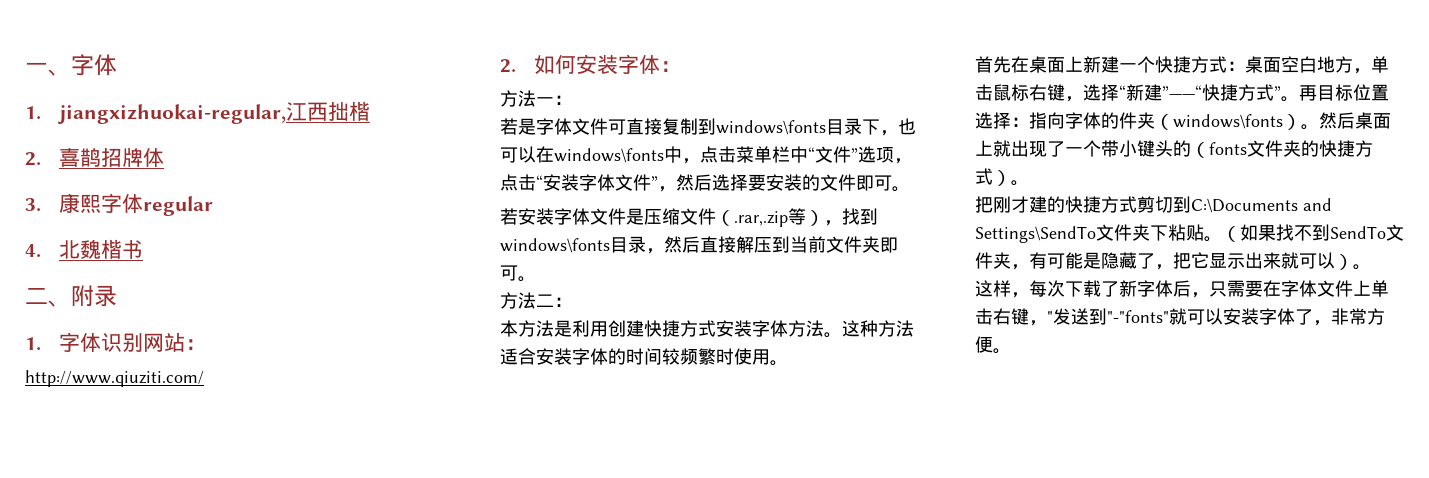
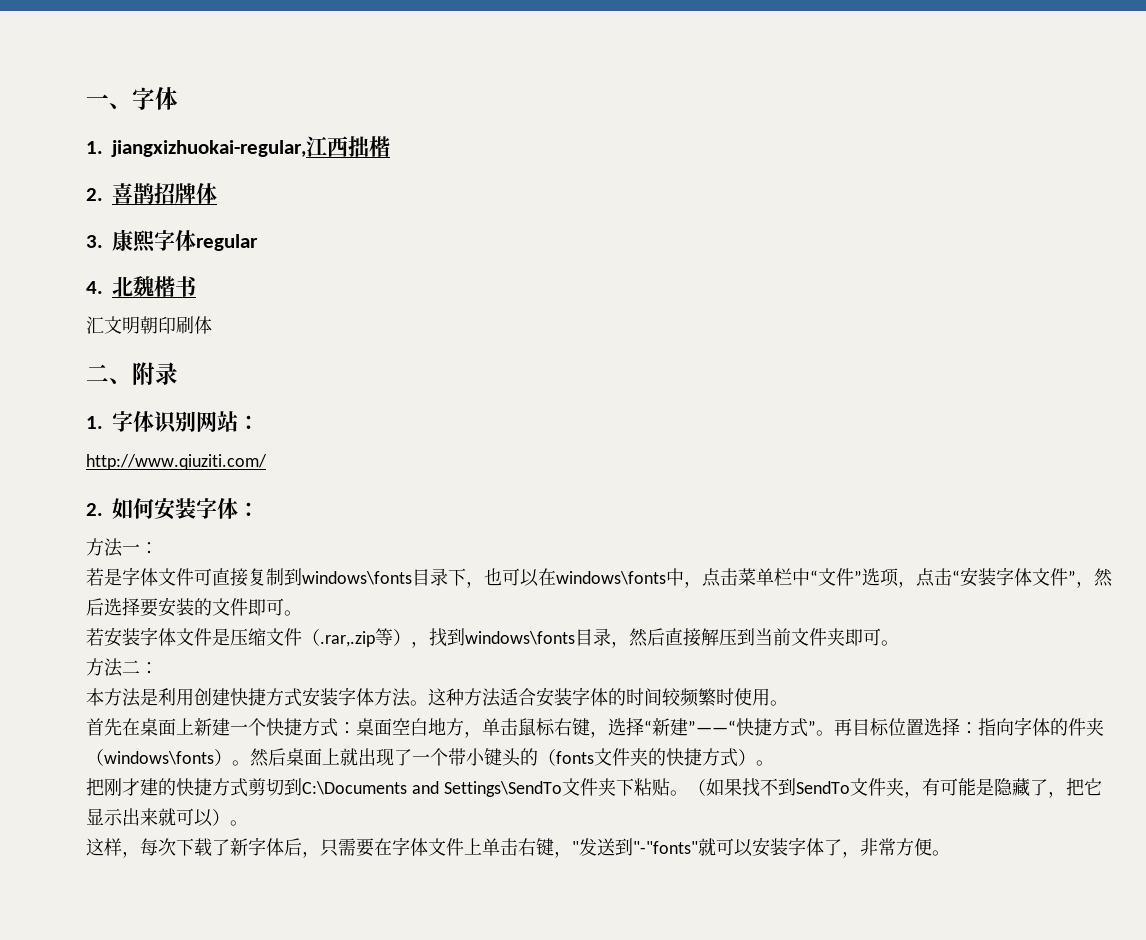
(143, 249) none -> [86,316,212,334] // 汇文明朝印刷体

